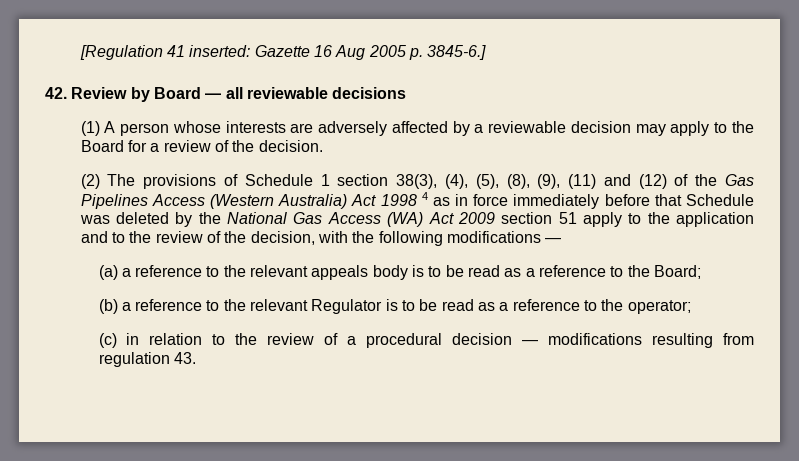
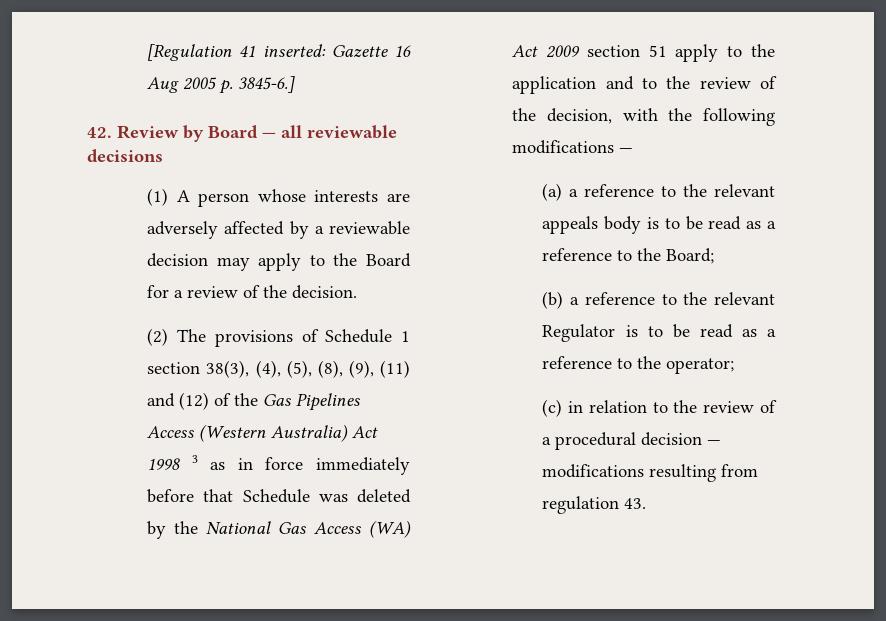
[421,192,428,200] 4 -> [191,455,198,463] 3

